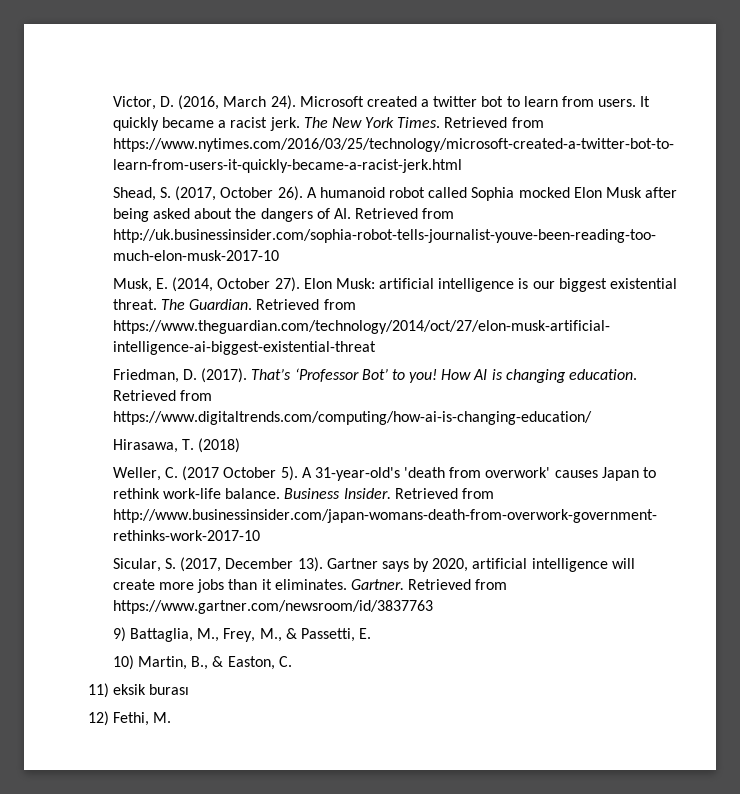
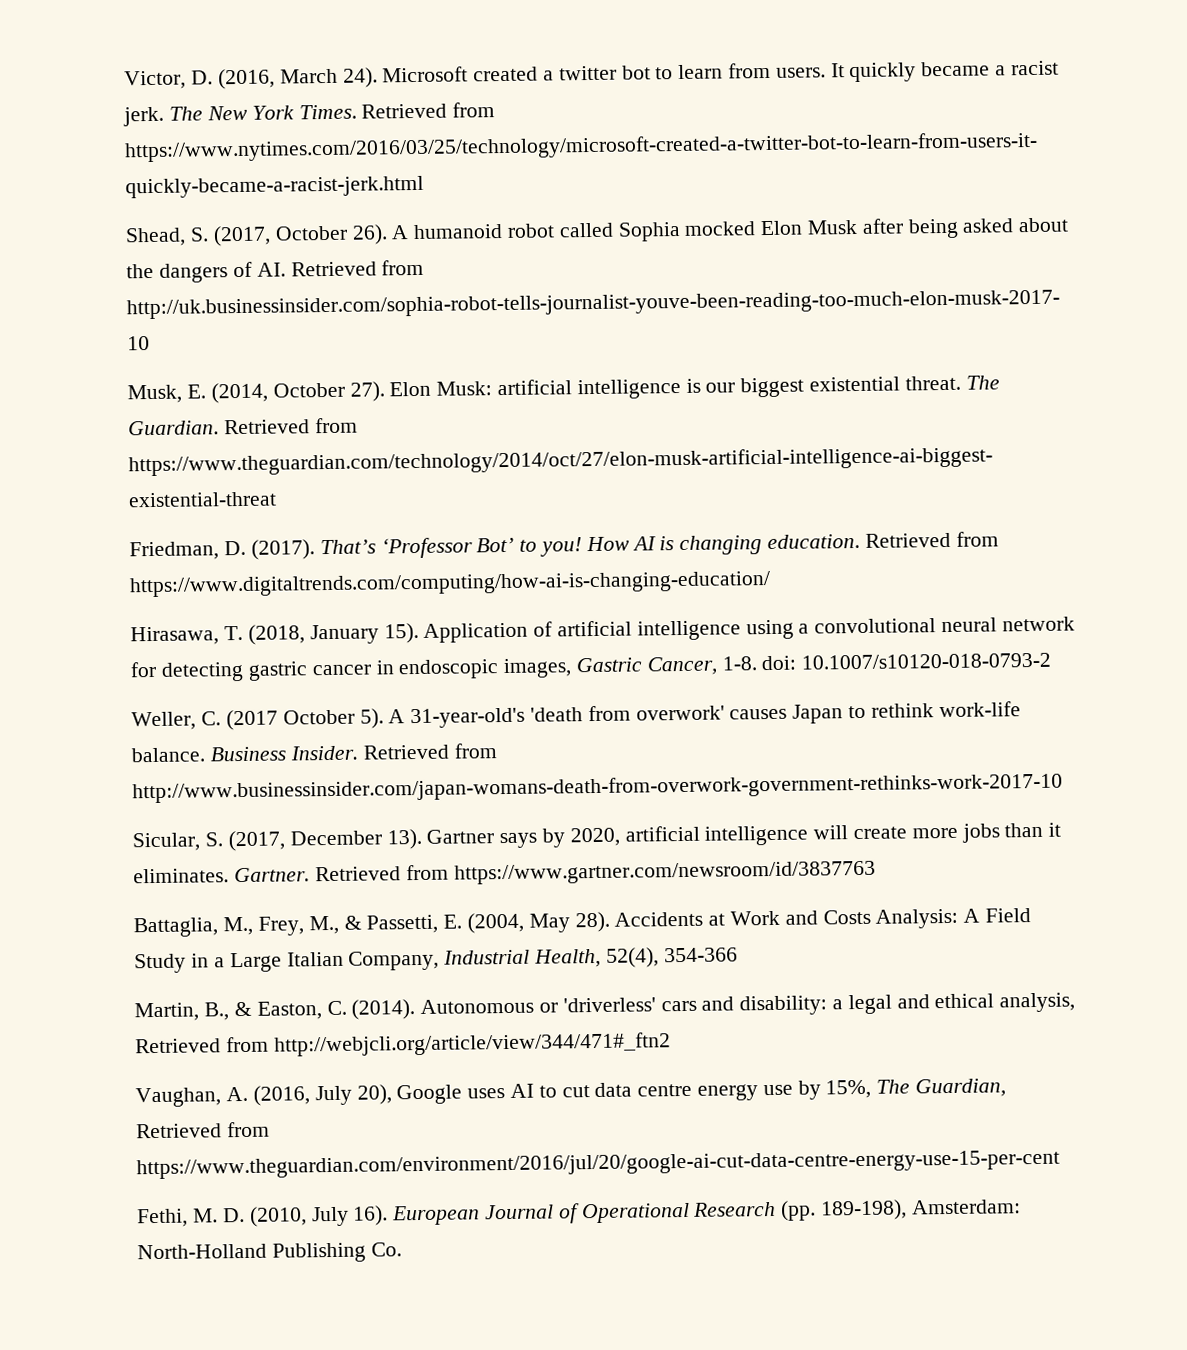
[198,438,241,453] (2018) -> [247,616,1075,645] [130,652,1052,682] (2018, January 15). Application of artificial intelligence using a convolutional neural network for detecting gastric cancer in endoscopic images, Gastric Cancer, 1-8. doi: 10.1007/s10120-018-0793-2
[112,627,126,642] 9) -> (876, 872) none
[112,655,134,670] // 10) -> [466,908,1032,934] [134,947,738,974] (2004, May 28). Accidents at Work and Costs Analysis: A Field Study in a Large Italian Company, Industrial Health, 52(4), 354-366 //
[88,683,190,698] [88,711,172,726] // 11) eksik burası // 12) Fethi, M. -> [351,992,1076,1020] [135,1032,671,1057] [135,1078,1007,1108] [136,1121,271,1139] [136,1149,1061,1180] [137,1199,1021,1228] [137,1242,402,1263] (2014). Autonomous or 'driverless' cars and disability: a legal and ethical analysis, Retrieved from http://webjcli.org/article/view/344/471#_ftn2 // Vaughan, A. (2016, July 20), Google uses AI to cut data centre energy use by 15%, The Guardian, Retrieved from https://www.theguardian.com/environment/2016/jul/20/google-ai-cut-data-centre-energy-use-15-per-cent // Fethi, M. D. (2010, July 16). European Journal of Operational Research (pp. 189-198), Amsterdam: North-Holland Publishing Co.

